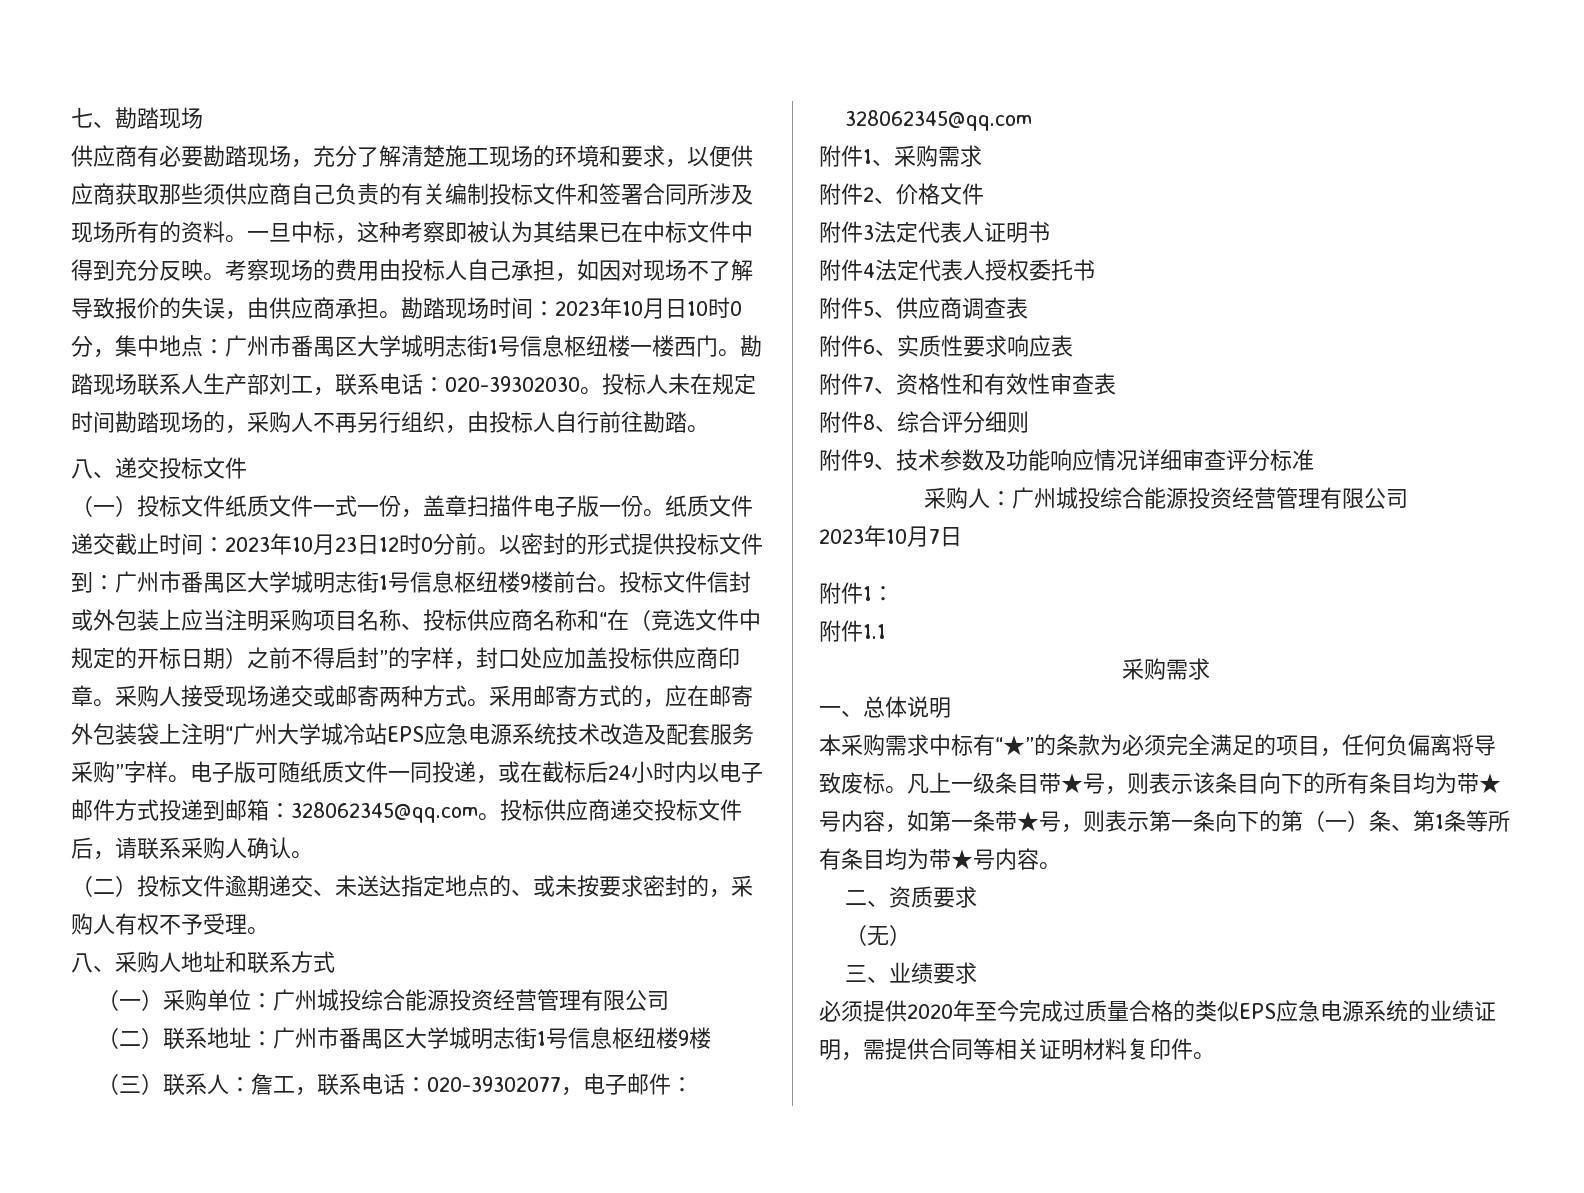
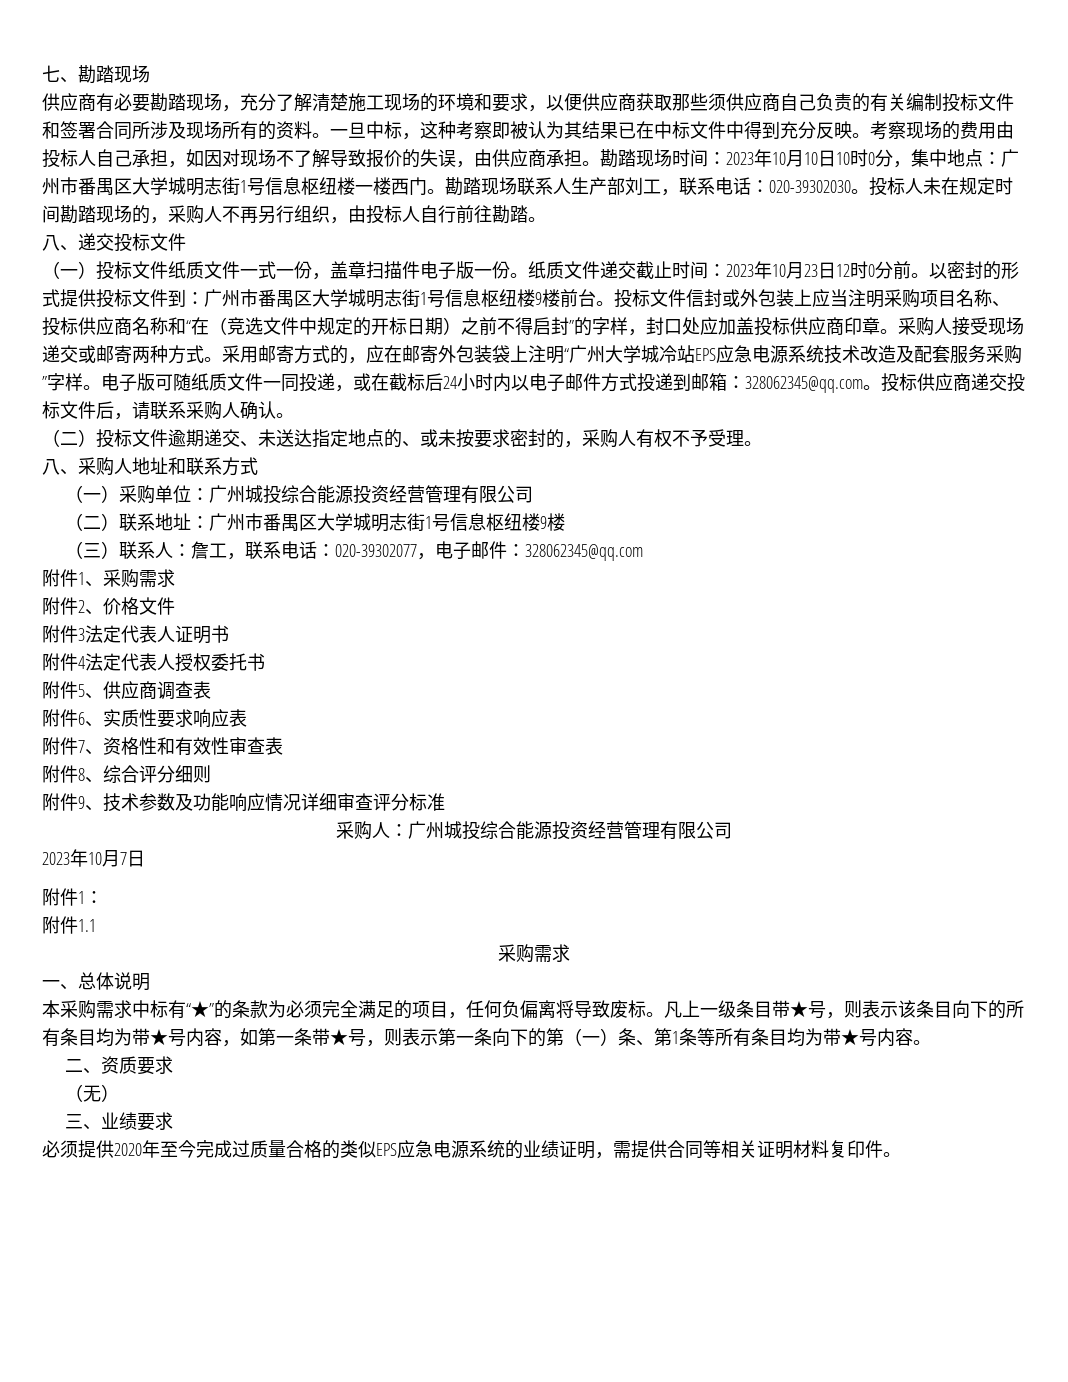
(665, 308) none -> [804,152,818,165] 10

